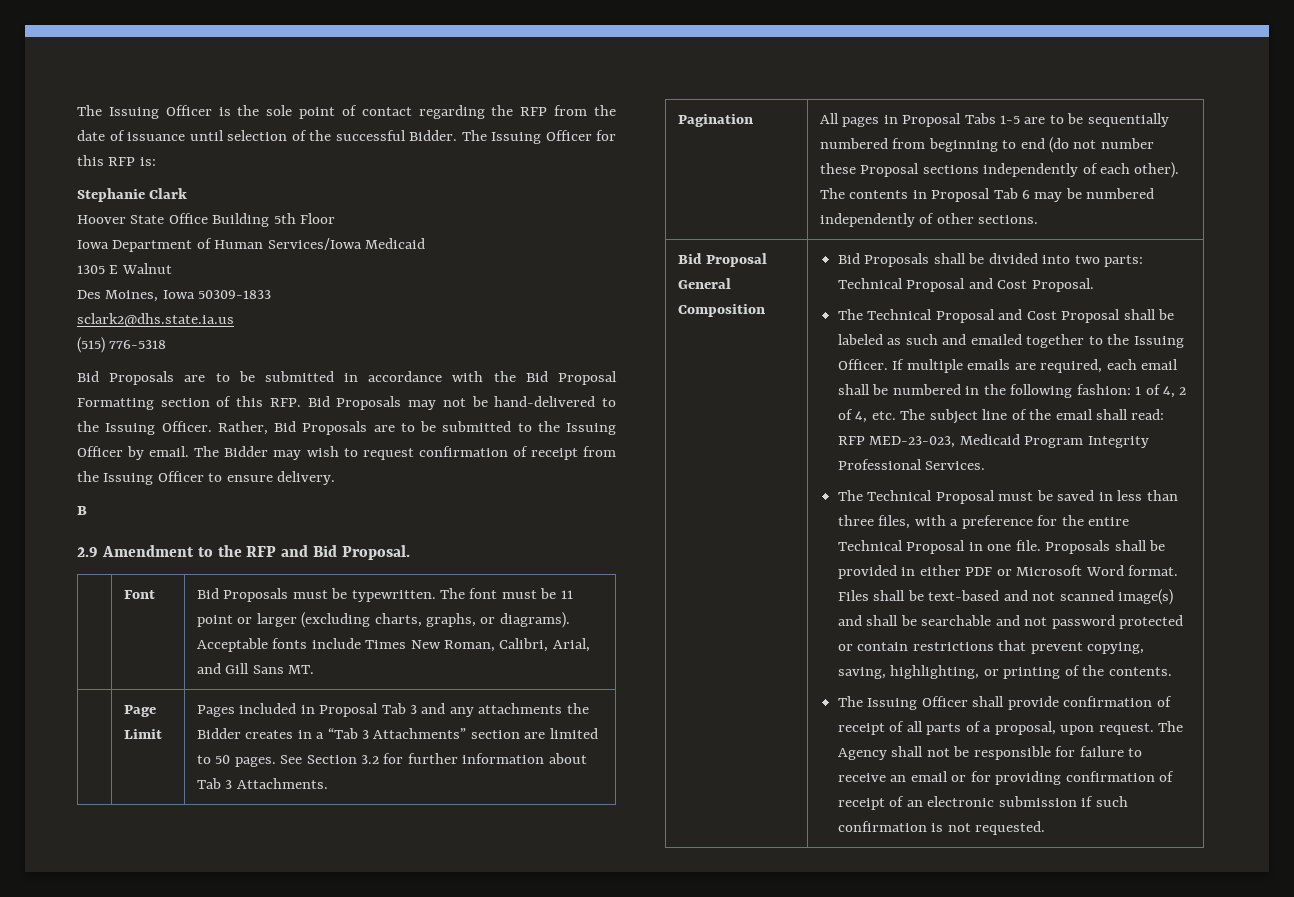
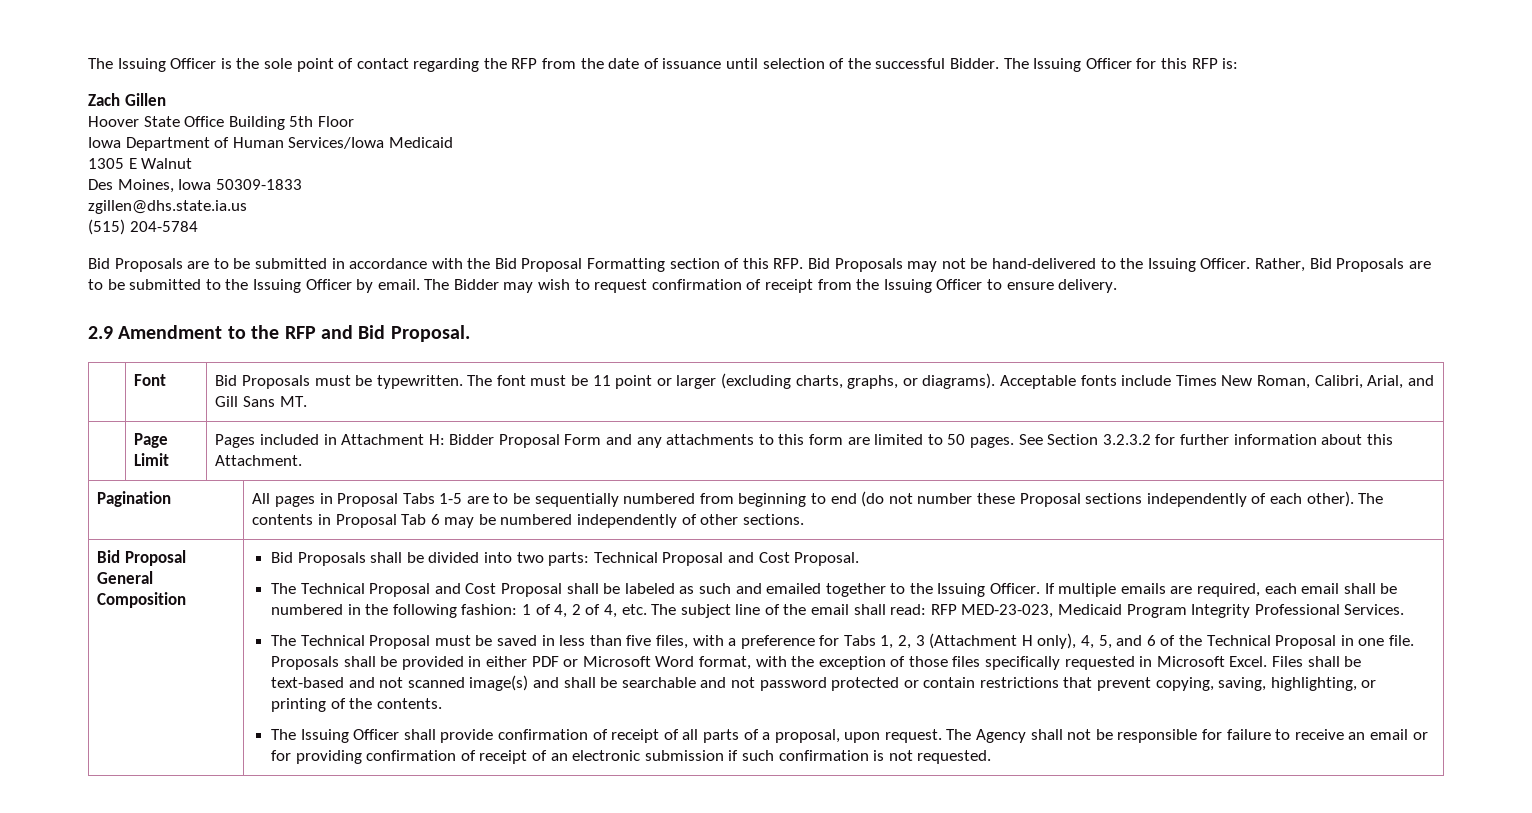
[77,188,188,202] Stephanie Clark -> [88,93,166,106] Zach Gillen
[77,313,234,327] sclark2@dhs.state.ia.us -> [88,200,247,214] zgillen@dhs.state.ia.us
[109,340,167,349] 776-5318 -> [129,221,198,232] 204-5784
[77,506,87,515] // B -> (1118, 286) none
[319,703,589,717] [196,728,520,739] Proposal Tab 3 and any attachments the Bidder creates in a “Tab 3 Attachments” section -> [341,434,844,448] Attachment H: Bidder Proposal Form and any attachments to this form
[361,755,380,764] 3.2 -> [1102,434,1151,445] 3.2.3.2
[196,778,328,789] Tab 3 Attachments. -> [1366,434,1393,445] [215,455,303,466] this Attachment.
[837,515,874,526] three -> [626,635,652,646] five
[1061,515,1130,526] the entire -> [843,633,1202,649] Tabs 1, 2, 3 (Attachment H only), 4, 5, and 6 of the
[1128,565,1179,576] format. -> [698,656,1268,670] format, with the exception of those files specifically requested in Microsoft Excel.

